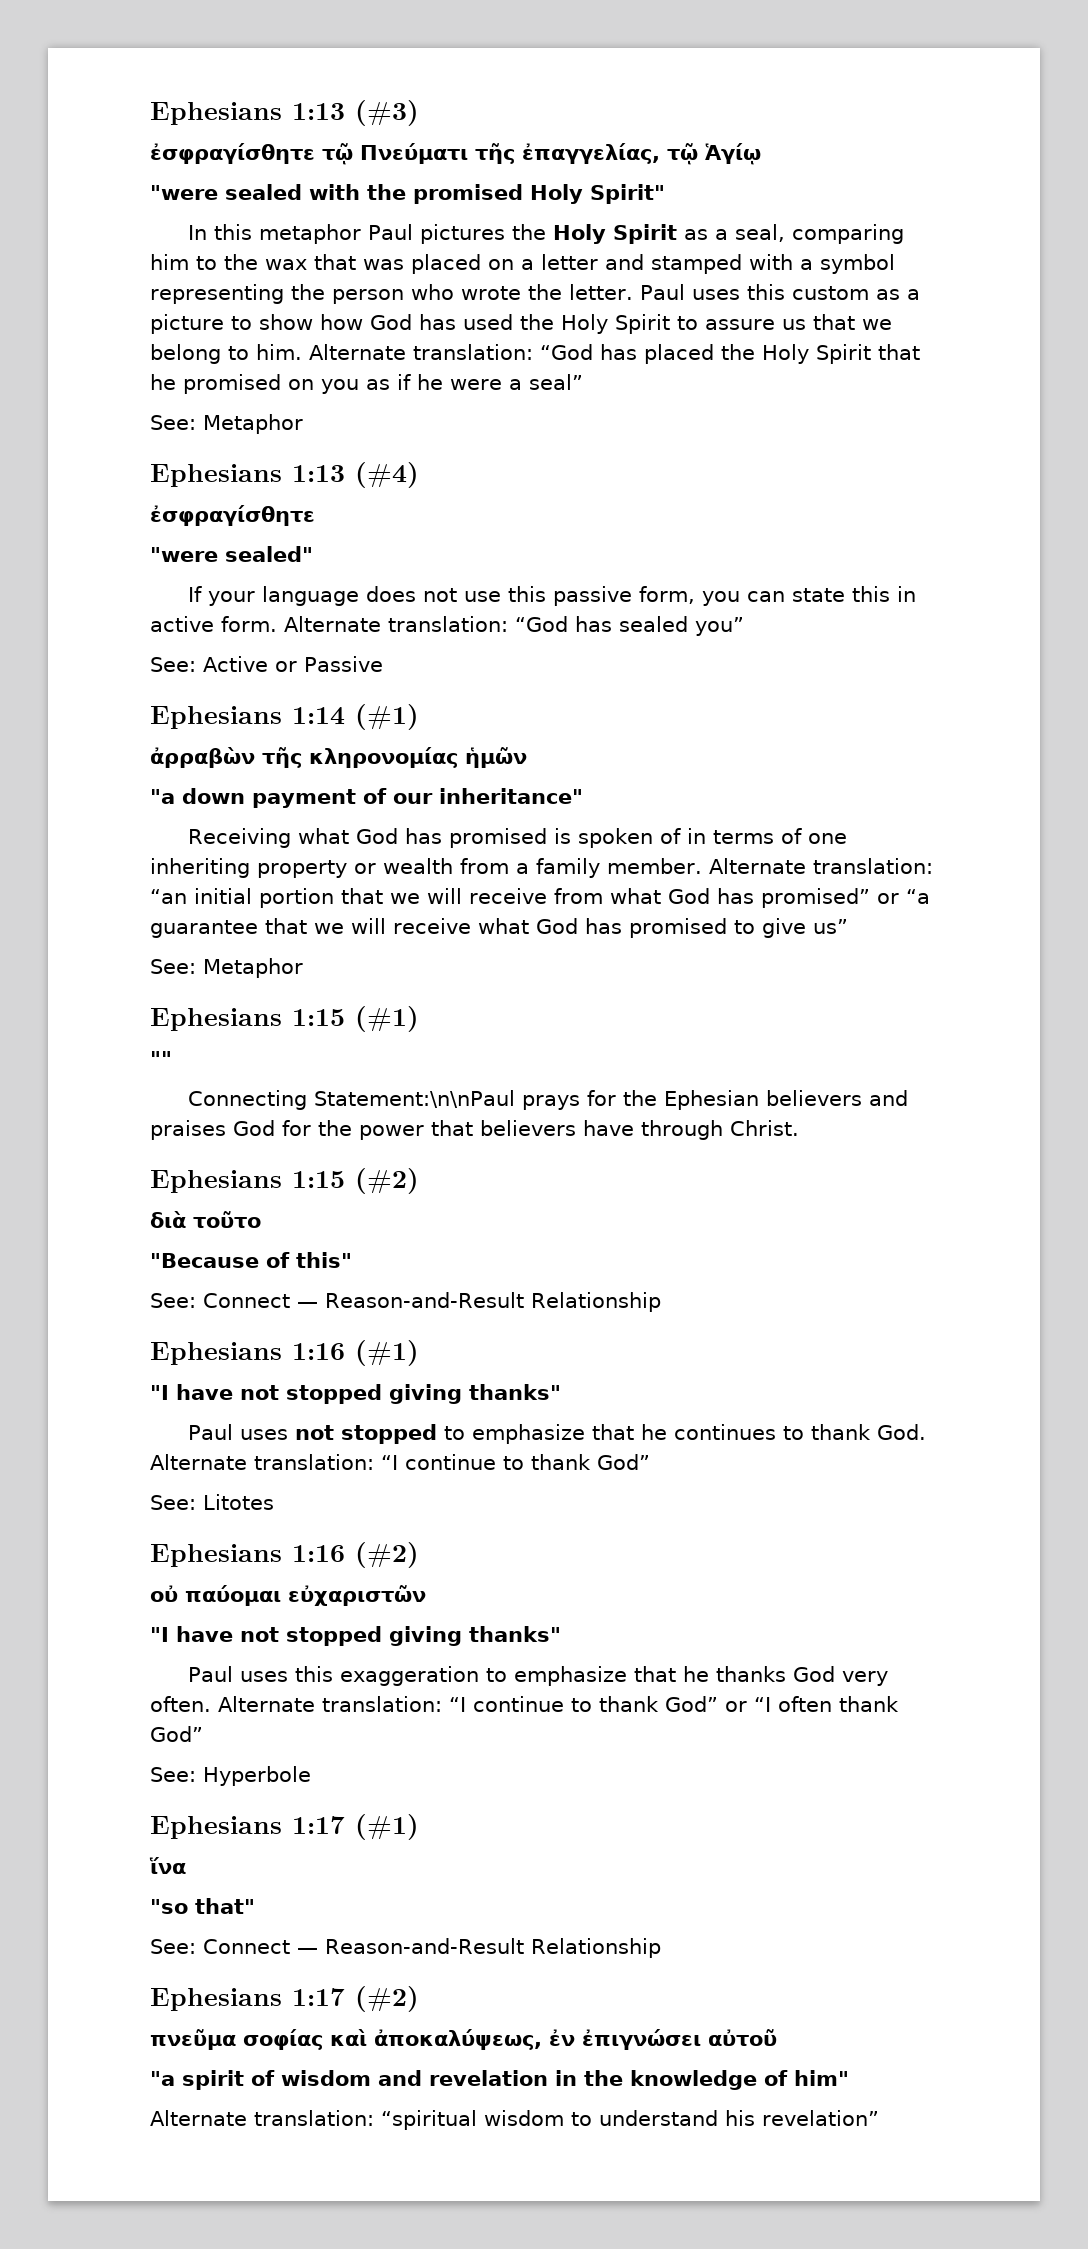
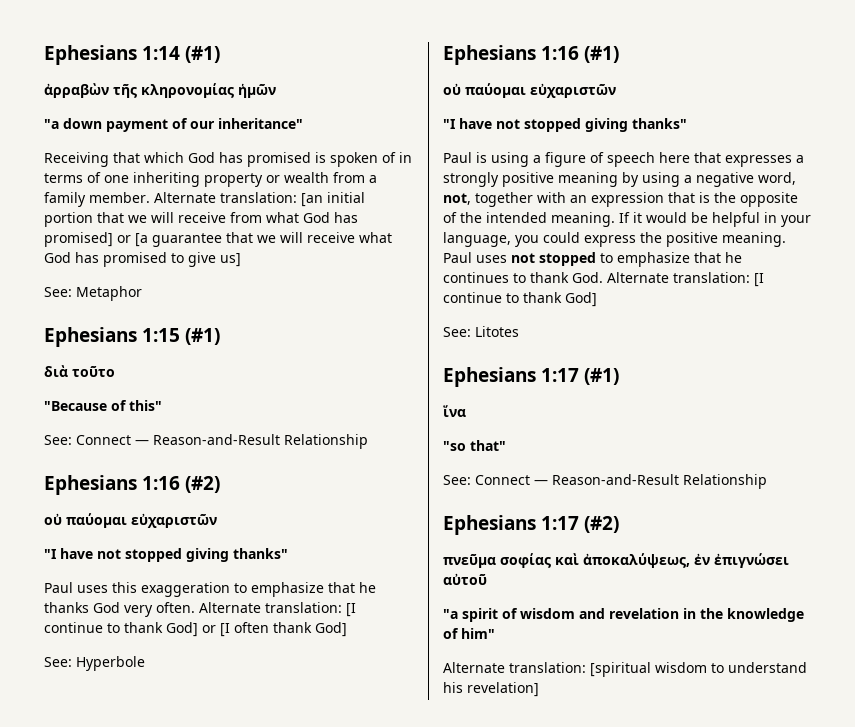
[150,100,419,126] [150,143,761,165] [150,184,665,204] [187,224,904,244] [150,254,895,274] [150,284,920,304] [150,314,892,334] [150,344,920,364] [150,374,583,394] [150,414,303,434] [150,462,419,488] [150,505,315,526] [150,546,313,562] [187,586,916,606] [150,616,744,636] [150,656,383,672] [150,706,282,729] Ephesians 1:13 (#3) // ἐσφραγίσθητε τῷ Πνεύματι τῆς ἐπαγγελίας, τῷ Ἁγίῳ // "were sealed with the promised Holy Spirit" // In this metaphor Paul pictures the Holy Spirit as a seal, comparing him to the wax that was placed on a letter and stamped with a symbol representing the person who wrote the letter. Paul uses this custom as a picture to show how God has used the Holy Spirit to assure us that we belong to him. Alternate translation: “God has placed the Holy Spirit that he promised on you as if he were a seal” // See: Metaphor // Ephesians 1:13 (#4) // ἐσφραγίσθητε // "were sealed" // If your language does not use this passive form, you can state this in active form. Alternate translation: “God has sealed you” // See: Active or Passive // Ephesians -> [44,45,137,65] Ephesians
[297,828,349,844] what -> [113,152,184,163] that which
[150,889,187,904] “an -> [301,193,323,207] [an
[761,888,930,908] promised” or “a -> [44,232,148,247] promised] or [a
[813,919,848,934] us” -> [220,253,241,267] us]
[150,1051,172,1066] [187,1090,908,1110] [150,1120,799,1140] [150,1168,419,1194] // "" // Connecting Statement:\n\nPaul prays for the Ephesian believers and praises God for the power that believers have through Christ. // Ephesians 1:15 (#2) -> (221, 336) none
[150,1340,419,1366] [150,1384,561,1404] [187,1424,926,1444] [150,1454,650,1470] [150,1494,274,1510] // Ephesians 1:16 (#1) // "I have not stopped giving thanks" // Paul uses not stopped to emphasize that he continues to thank God. Alternate translation: “I continue to thank God” // See: Litotes -> (368, 441) none
[449,1696,771,1712] “I continue to thank God” or “I -> [346,603,356,617] [44,622,230,637] [I continue to thank God] or [I
[150,1726,203,1742] God” -> [315,622,347,637] God]
(311, 1776) none -> [443,45,620,65] [443,83,616,98] [443,118,687,132] [443,152,804,167] [443,172,796,187] [443,192,798,207] [443,212,811,227] [443,232,786,247] [443,252,742,267] [443,272,764,287] [443,292,597,307] [443,326,519,337] // Ephesians 1:16 (#1) // οὐ παύομαι εὐχαριστῶν // "I have not stopped giving thanks" // Paul is using a figure of speech here that expresses a strongly positive meaning by using a negative word, not, together with an expression that is the opposite of the intended meaning. If it would be helpful in your language, you could express the positive meaning. Paul uses not stopped to emphasize that he continues to thank God. Alternate translation: [I continue to thank God] // See: Litotes
[381,2110,477,2130] “spiritual -> [590,662,651,677] [spiritual
[762,2110,879,2126] revelation” -> [467,682,539,697] revelation]

